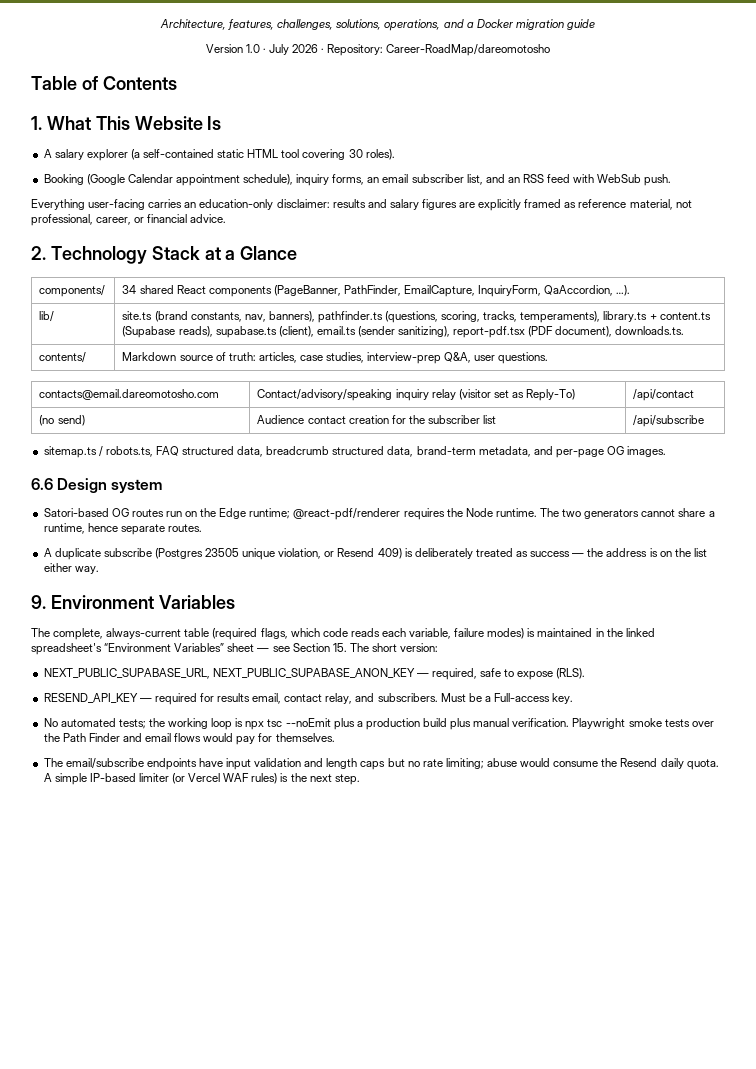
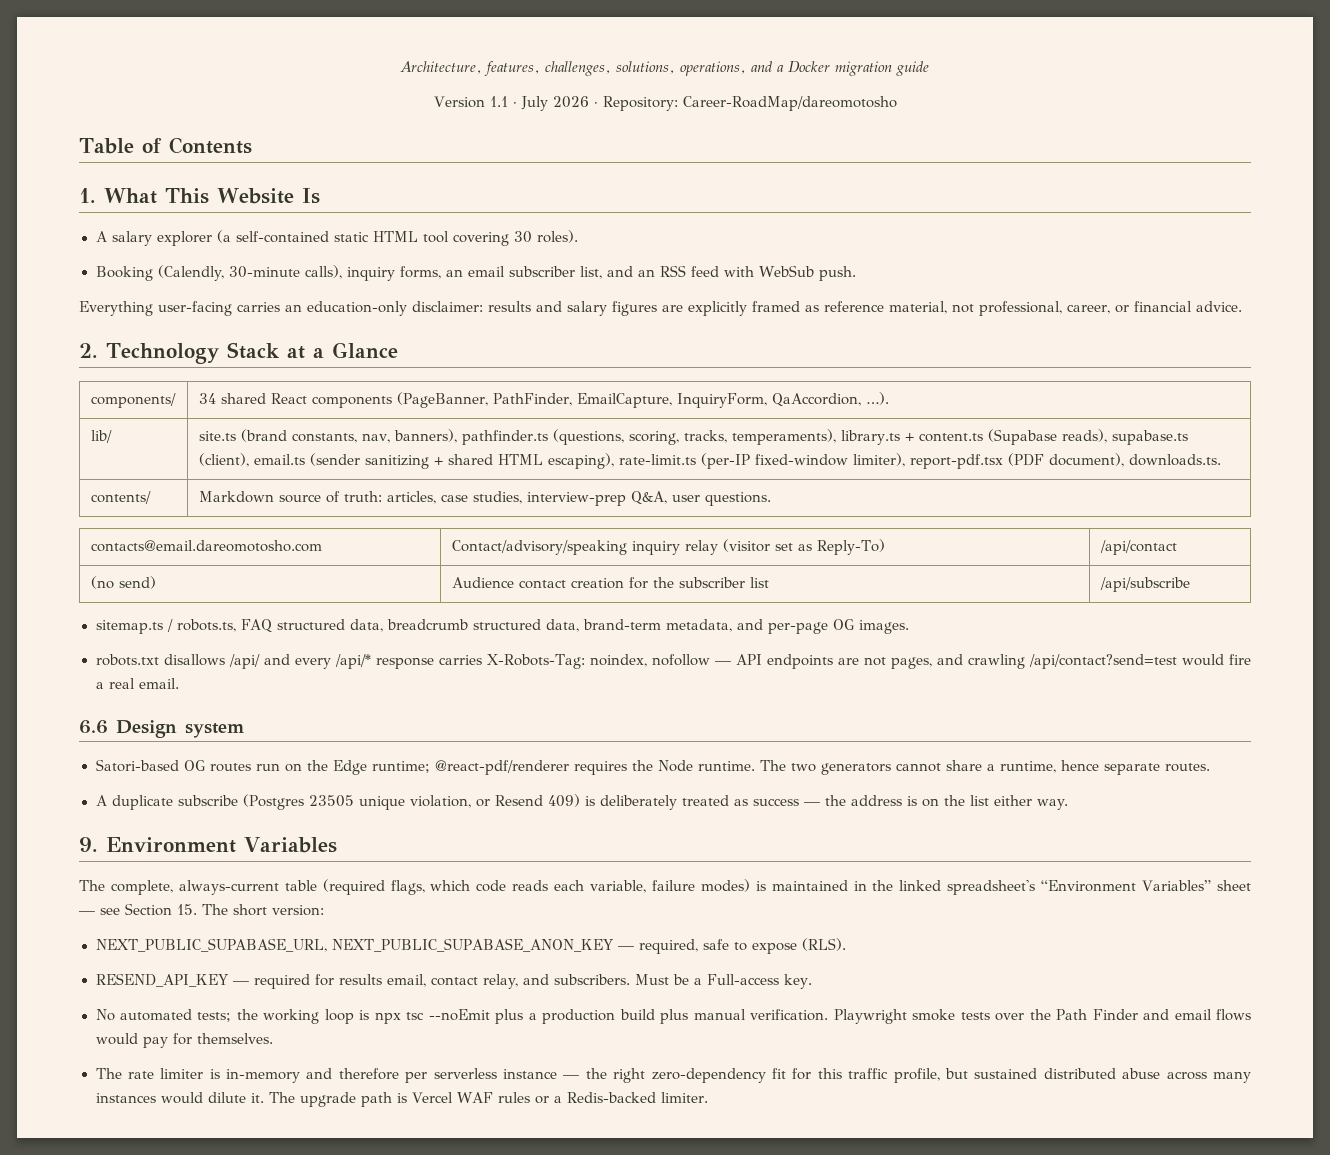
[245,44,260,53] 1.0 -> [489,96,508,107] 1.1
[86,174,294,186] (Google Calendar appointment schedule), -> [157,265,343,281] (Calendly, 30-minute calls),
[398,326,451,337] sanitizing), -> [364,453,905,469] sanitizing + shared HTML escaping), rate-limit.ts (per-IP fixed-window limiter),
(667, 451) none -> [95,654,1251,669] [95,678,179,689] // robots.txt disallows /api/ and every /api/* response carries X-Robots-Tag: noindex, nofollow — API endpoints are not pages, and crawling /api/contact?send=test would fire a real email.
[65,758,719,770] [43,773,360,785] email/subscribe endpoints have input validation and length caps but no rate limiting; abuse would consume the Resend daily quota. A simple IP-based limiter (or Vercel WAF rules) is the next step. -> [127,1068,1251,1083] [95,1092,709,1107] rate limiter is in-memory and therefore per serverless instance — the right zero-dependency fit for this traffic profile, but sustained distributed abuse across many instances would dilute it. The upgrade path is Vercel WAF rules or a Redis-backed limiter.

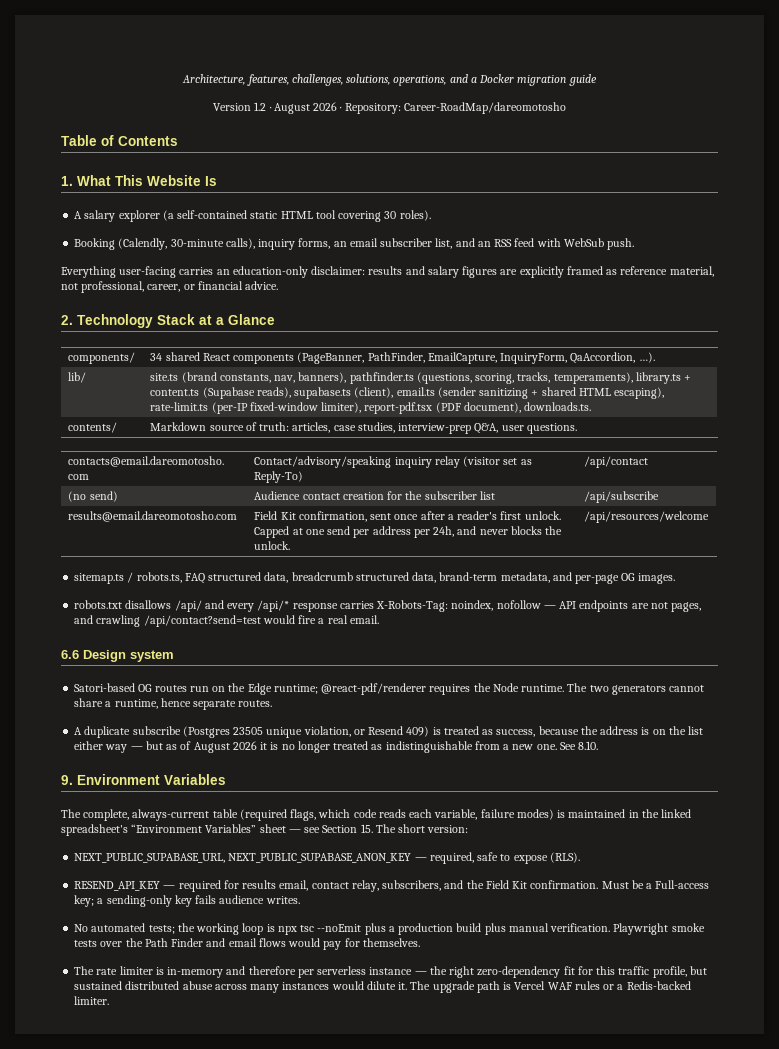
[489,96,548,111] 1.1 · July -> [254,102,310,114] 1.2 · August
(1190, 584) none -> [68,511,238,522] [254,511,561,522] [254,526,563,538] [254,541,291,550] [584,511,710,523] // results@email.dareomotosho.com | Field Kit confirmation, sent once after a reader's first unlock. Capped at one send per address per 24h, and never blocks the unlock. | /api/resources/welcome
[599,795,820,810] deliberately treated as success — -> [443,726,579,737] treated as success, because
[1036,799,1069,810] way. -> [105,741,599,753] way — but as of August 2026 it is no longer treated as indistinguishable from a new one. See 8.10.
[523,974,813,989] and subscribers. Must be a Full-access key. -> [382,880,710,891] [74,895,300,907] subscribers, and the Field Kit confirmation. Must be a Full-access key; a sending-only key fails audience writes.

